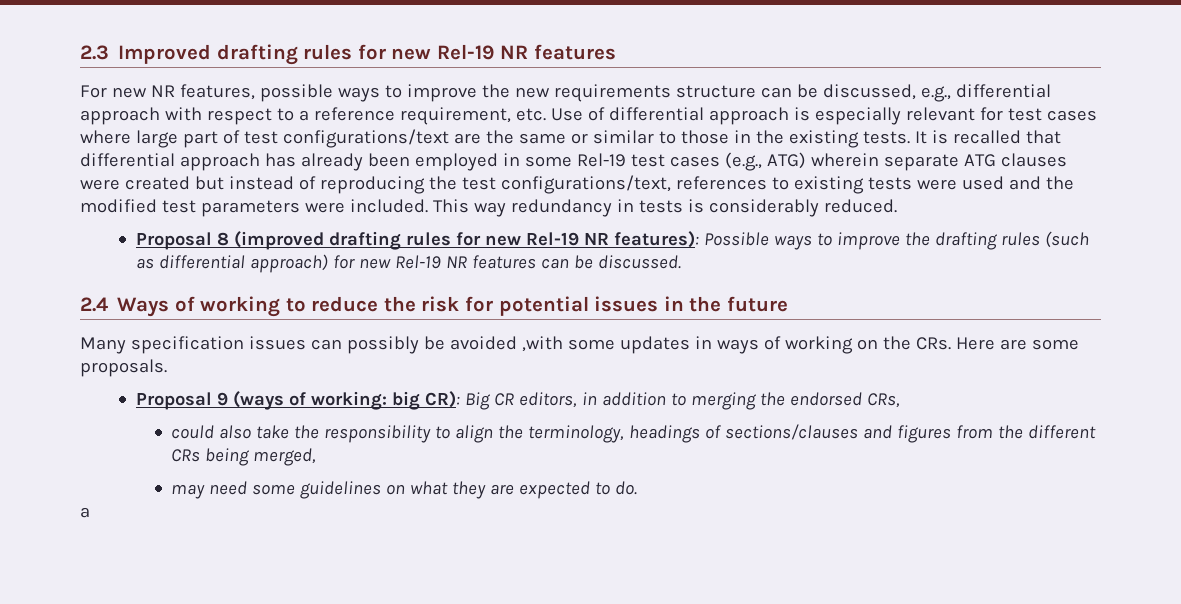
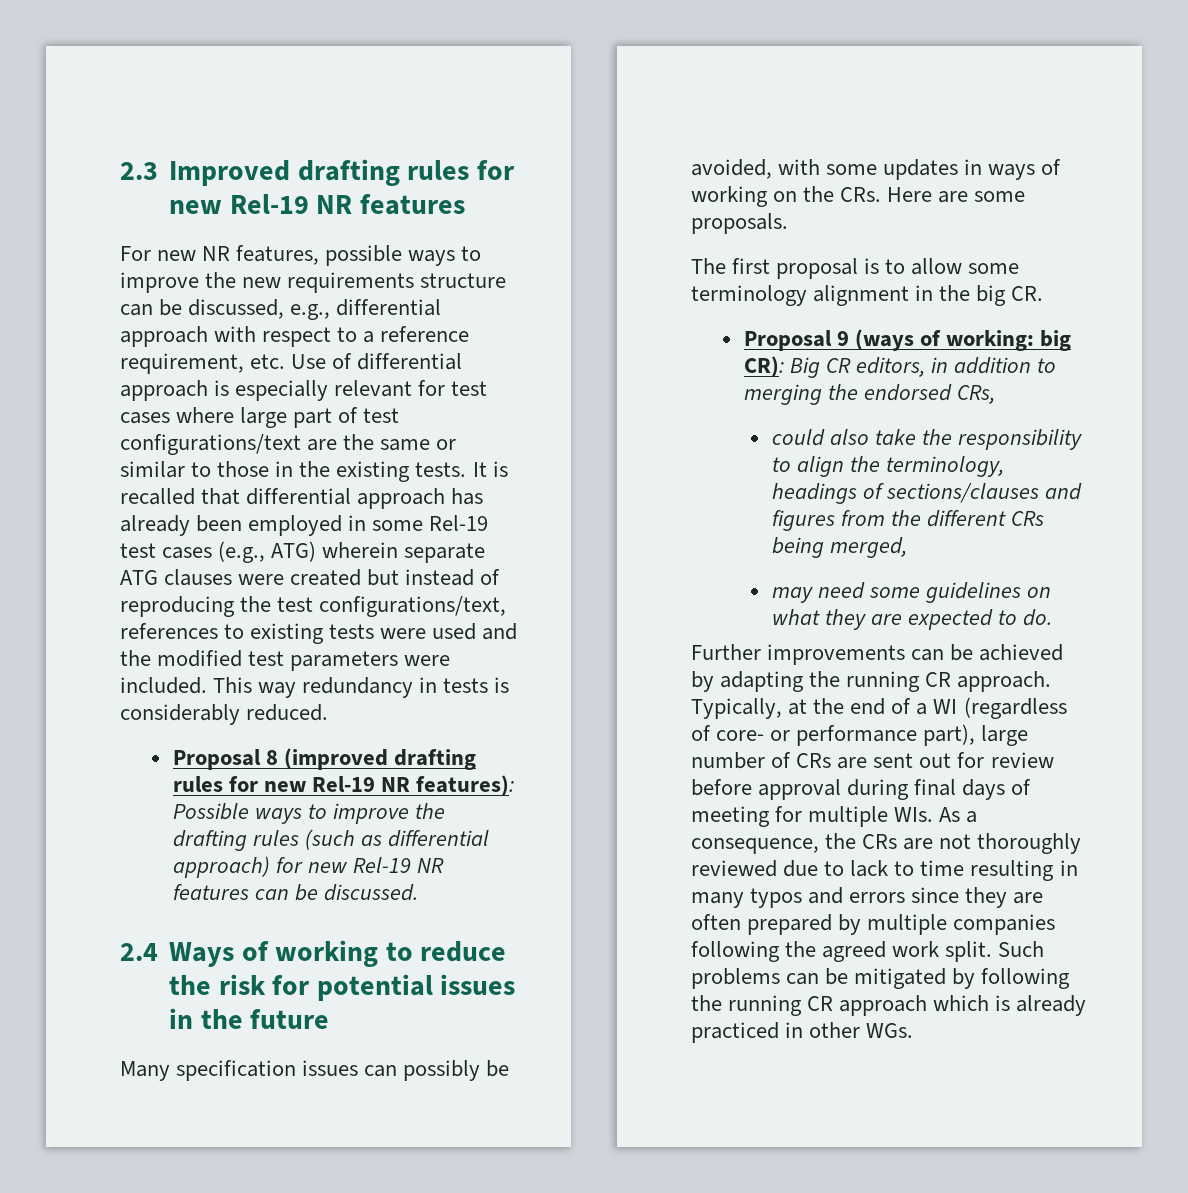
[449,336,563,352] avoided ,with -> [691,159,821,179] avoided, with
(167, 368) none -> [691,258,1020,279] [691,285,1044,306] // The first proposal is to allow some terminology alignment in the big CR.
[80,507,90,518] a -> [691,644,1064,665] [691,671,1052,692] [691,697,1067,719] [691,724,1029,746] [691,752,1054,769] [691,779,1032,800] [691,806,978,827] [691,833,1082,854] [691,860,1078,881] [691,887,1044,908] [691,914,1056,935] [691,941,1045,962] [691,968,1071,989] [691,995,1087,1016] [691,1022,914,1043] Further improvements can be achieved by adapting the running CR approach. Typically, at the end of a WI (regardless of core- or performance part), large number of CRs are sent out for review before approval during final days of meeting for multiple WIs. As a consequence, the CRs are not thoroughly reviewed due to lack to time resulting in many typos and errors since they are often prepared by multiple companies following the agreed work split. Such problems can be mitigated by following the running CR approach which is already practiced in other WGs.

